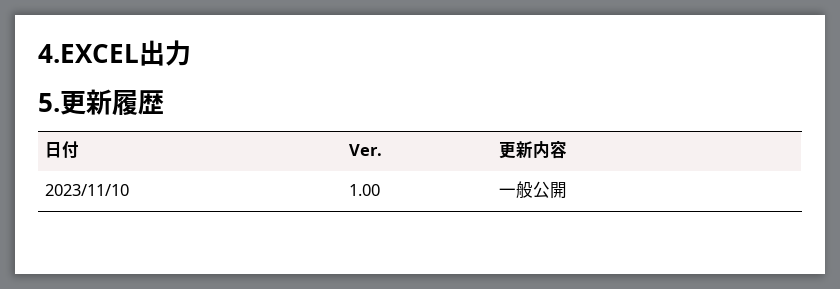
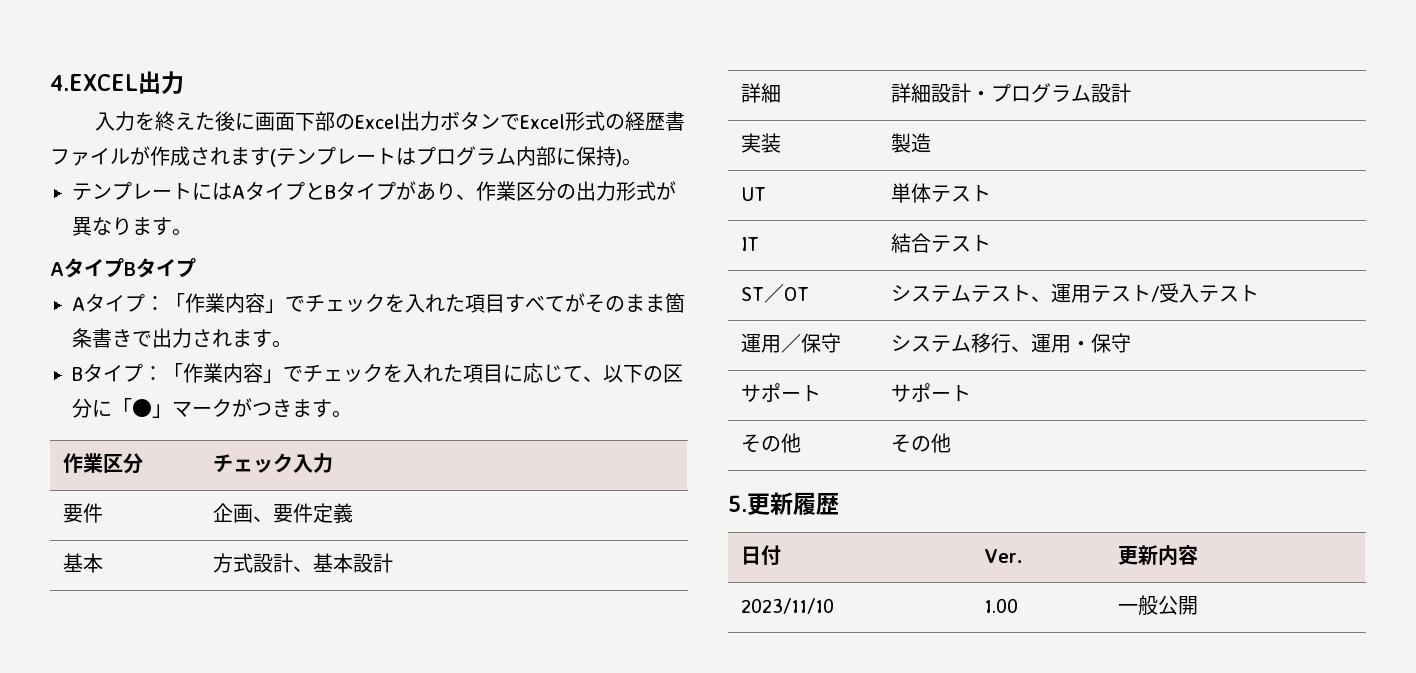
(191, 53) none -> [95,111,686,131] [50,146,642,167] [72,181,676,201] [72,217,192,236] [50,258,196,278] [72,293,685,313] [72,328,292,348] [72,363,683,383] [72,398,352,418] [62,453,143,474] [212,453,333,473] [62,503,103,523] [212,503,353,523] [62,553,103,573] [212,553,393,573] [740,83,781,103] [890,83,1131,103] [740,133,781,153] [890,133,931,153] [740,187,766,201] [890,183,991,203] [740,237,759,251] [890,233,991,253] [740,284,809,303] [890,283,1259,303] [740,333,841,353] [890,333,1131,353] [740,383,821,402] [890,383,971,402] [740,433,801,453] [890,433,951,453] // 入力を終えた後に画面下部のExcel出力ボタンでExcel形式の経歴書ファイルが作成されます(テンプレートはプログラム内部に保持)。 // テンプレートにはAタイプとBタイプがあり、作業区分の出力形式が異なります。 // AタイプBタイプ // Aタイプ：「作業内容」でチェックを入れた項目すべてがそのまま箇条書きで出力されます。 // Bタイプ：「作業内容」でチェックを入れた項目に応じて、以下の区分に「●」マークがつきます。 // 作業区分 | チェック入力 // 要件 | 企画、要件定義 // 基本 | 方式設計、基本設計 // 詳細 | 詳細設計・プログラム設計 // 実装 | 製造 // UT | 単体テスト // IT | 結合テスト // ST／OT | システムテスト、運用テスト/受入テスト // 運用／保守 | システム移行、運用・保守 // サポート | サポート // その他 | その他

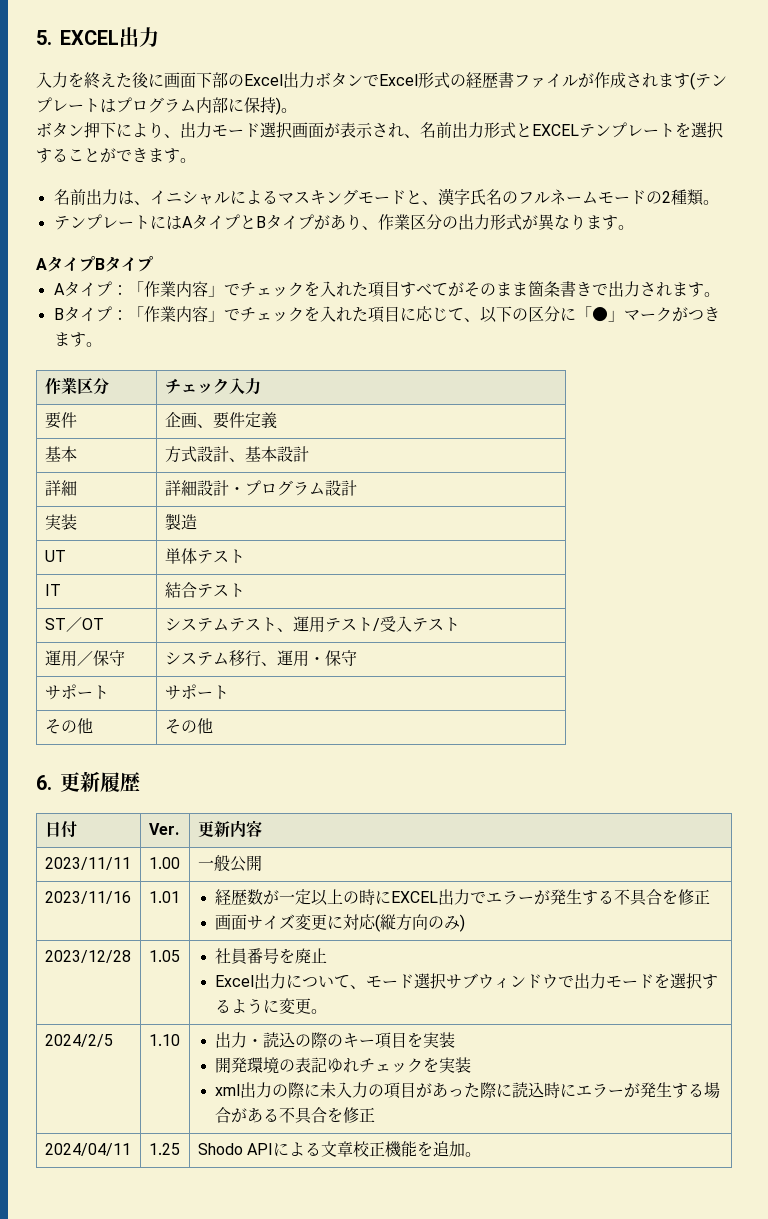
[50,74,138,91] 4.EXCEL -> [36,30,119,45] 5. EXCEL
(642, 162) none -> [36,122,723,138] [36,148,196,163] [53,188,719,206] // ボタン押下により、出力モード選択画面が表示され、名前出力形式とEXCELテンプレートを選択することができます。 // 名前出力は、イニシャルによるマスキングモードと、漢字氏名のフルネームモードの2種類。
[728,495,747,512] 5. -> [36,775,52,790] 6.
[740,598,834,614] 2023/11/10 -> [44,857,131,870] 2023/11/11
(1198, 605) none -> [44,891,131,904] [148,891,180,903] [215,889,711,906] [215,914,466,932] [44,950,131,963] [148,950,180,962] [215,948,328,964] [215,973,719,989] [215,998,328,1014] [44,1034,113,1047] [148,1034,180,1046] [215,1032,456,1049] [215,1057,472,1074] [215,1082,721,1099] [215,1107,376,1124] [44,1143,131,1156] [148,1143,180,1155] [197,1141,482,1157] // 2023/11/16 | 1.01 | 経歴数が一定以上の時にEXCEL出力でエラーが発生する不具合を修正 // 画面サイズ変更に対応(縦方向のみ) // 2023/12/28 | 1.05 | 社員番号を廃止 // Excel出力について、モード選択サブウィンドウで出力モードを選択するように変更。 // 2024/2/5 | 1.10 | 出力・読込の際のキー項目を実装 // 開発環境の表記ゆれチェックを実装 // xml出力の際に未入力の項目があった際に読込時にエラーが発生する場合がある不具合を修正 // 2024/04/11 | 1.25 | Shodo APIによる文章校正機能を追加。

